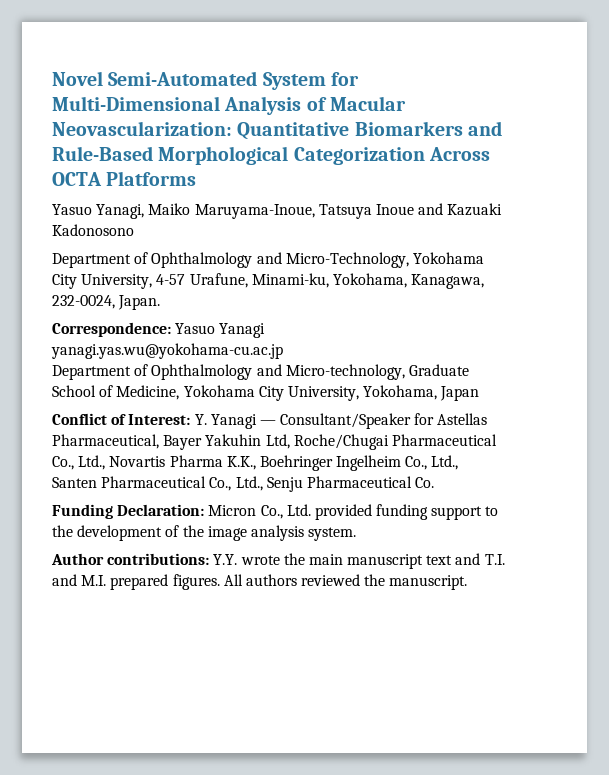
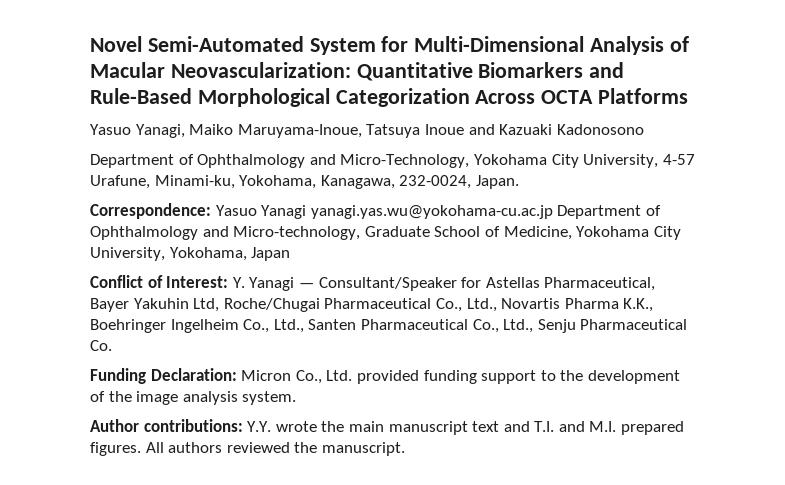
(266, 330) // -> (307, 212) none
(283, 351) // -> (553, 212) none

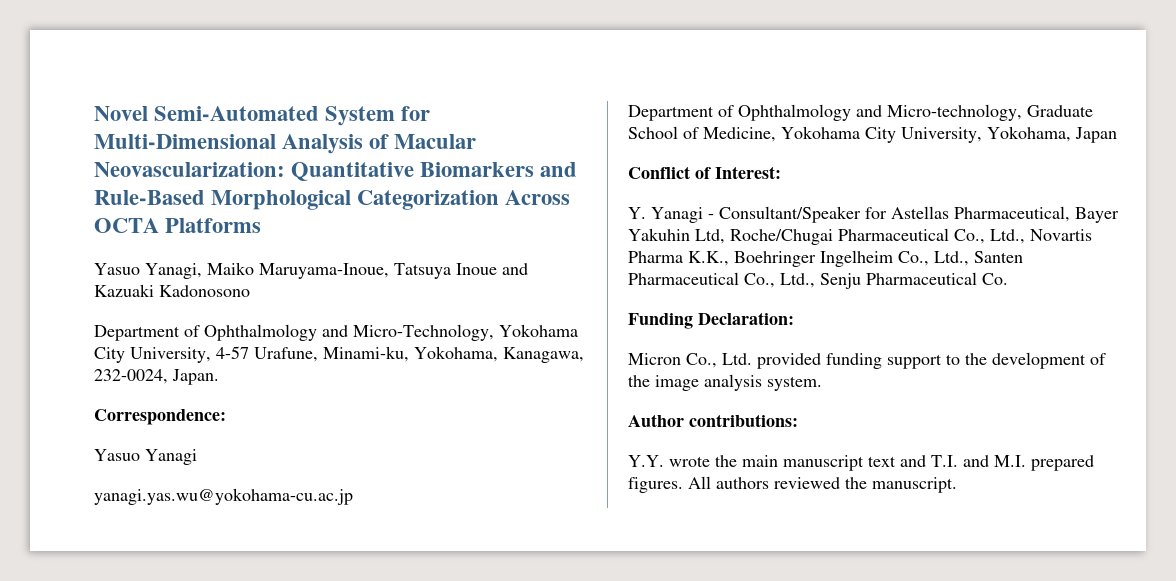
(211, 211) none -> (226, 417) //
(307, 212) none -> (197, 457) //
(553, 212) none -> (353, 496) //
(229, 282) none -> (781, 172) //
[298,283,314,288] — -> [708,214,714,219] -
(237, 374) none -> (794, 318) //
(243, 425) none -> (798, 420) //

